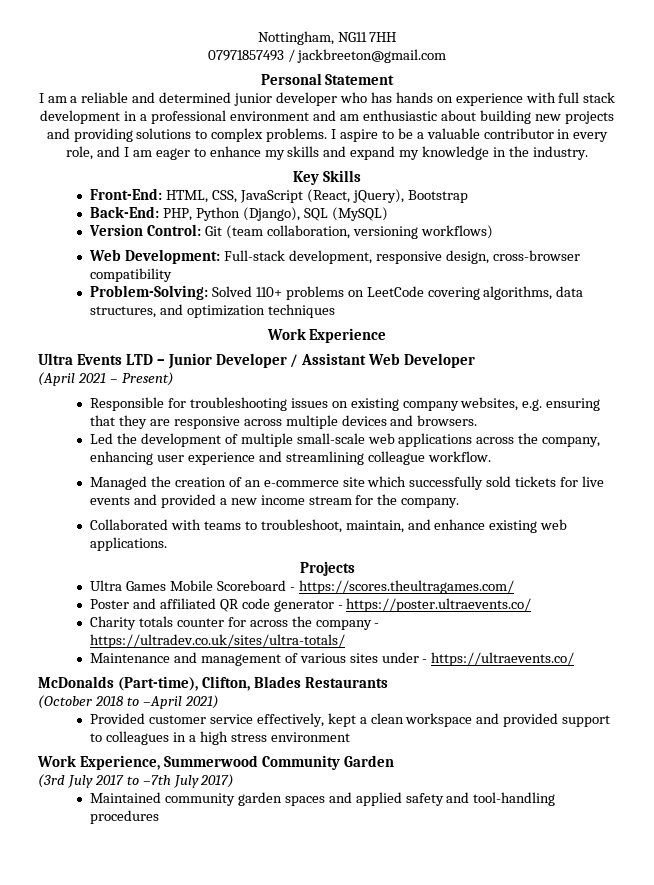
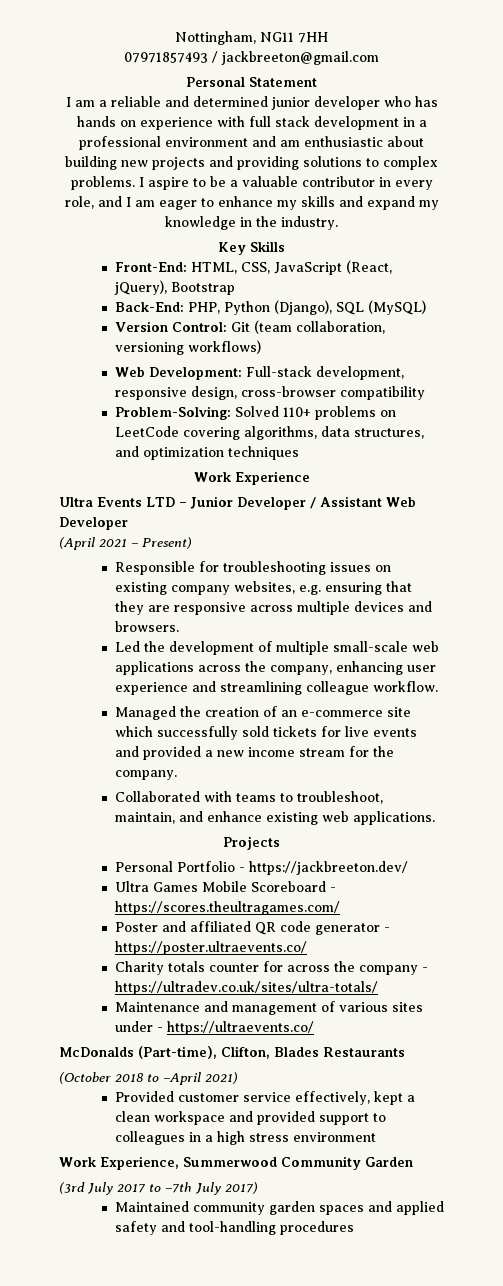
(355, 568) none -> [114,861,408,875] // Personal Portfolio - https://jackbreeton.dev/

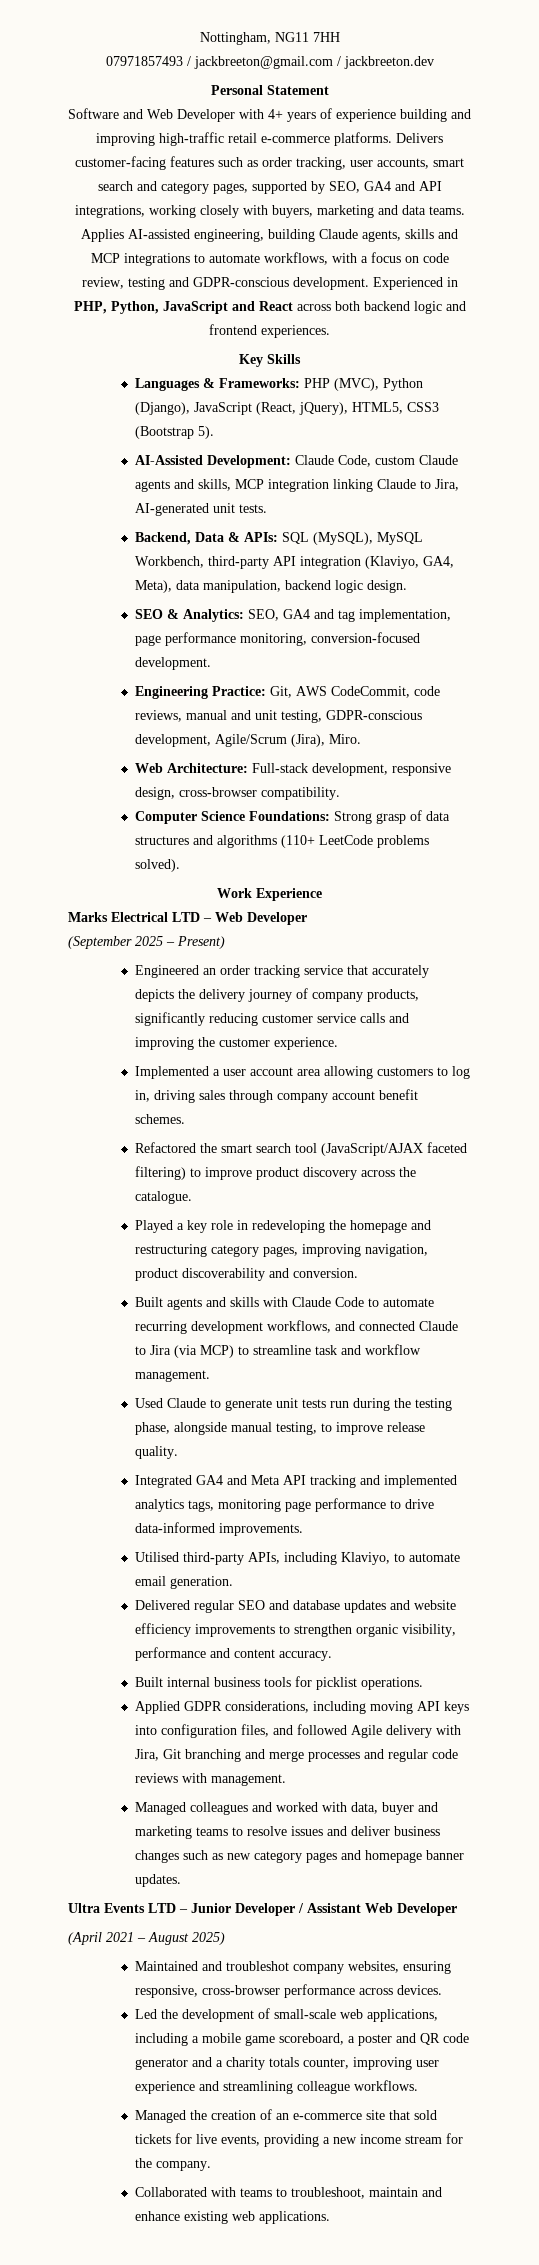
(379, 58) none -> [336,56,434,69] / jackbreeton.dev
[65,96,438,110] [76,116,427,130] [79,136,424,150] [65,156,438,170] [70,176,433,190] [64,196,439,210] [165,216,338,230] [218,241,285,255] [114,260,392,275] [113,280,235,295] [114,300,426,315] [114,320,385,334] [114,340,261,355] [114,367,242,380] I am a reliable and determined junior developer who has hands on experience with full stack development in a professional environment and am enthusiastic about building new projects and providing solutions to complex problems. I aspire to be a valuable contributor in every role, and I am eager to enhance my skills and expand my knowledge in the industry. // Key Skills // Front-End: HTML, CSS, JavaScript (React, jQuery), Bootstrap // Back-End: PHP, Python (Django), SQL (MySQL) // Version Control: Git (team collaboration, versioning workflows) // Web Development: -> [68,108,471,122] [96,132,443,146] [75,156,464,170] [97,181,442,194] [74,205,465,218] [81,229,458,242] [90,252,449,266] [81,277,458,290] [73,301,466,314] [209,324,330,338] [239,354,301,367] [134,378,423,391] [134,402,439,415] [134,426,214,439] [134,455,458,468] [134,479,459,492] [134,503,267,516] [134,532,423,545] [134,556,454,569] [134,580,407,593] [134,609,451,622] [134,632,420,646] [134,657,211,670] [134,686,440,699] [134,710,422,723] [134,734,361,747] [134,763,248,773] Software and Web Developer with 4+ years of experience building and improving high-traffic retail e-commerce platforms. Delivers customer-facing features such as order tracking, user accounts, smart search and category pages, supported by SEO, GA4 and API integrations, working closely with buyers, marketing and data teams. Applies AI-assisted engineering, building Claude agents, skills and MCP integrations to automate workflows, with a focus on code review, testing and GDPR-conscious development. Experienced in PHP, Python, JavaScript and React across both backend logic and frontend experiences. // Key Skills // Languages & Frameworks: PHP (MVC), Python (Django), JavaScript (React, jQuery), HTML5, CSS3 (Bootstrap 5). // AI-Assisted Development: Claude Code, custom Claude agents and skills, MCP integration linking Claude to Jira, AI-generated unit tests. // Backend, Data & APIs: SQL (MySQL), MySQL Workbench, third-party API integration (Klaviyo, GA4, Meta), data manipulation, backend logic design. // SEO & Analytics: SEO, GA4 and tag implementation, page performance monitoring, conversion-focused development. // Engineering Practice: Git, AWS CodeCommit, code reviews, manual and unit testing, GDPR-conscious development, Agile/Scrum (Jira), Miro. // Web Architecture:
[339,386,425,400] [114,406,396,420] [114,426,424,440] [114,446,299,460] [193,471,310,485] compatibility // Problem-Solving: Solved 110+ problems on LeetCode covering algorithms, data structures, and optimization techniques // Work Experience -> [260,787,340,800] [134,810,450,824] [134,835,429,848] [134,859,180,872] [217,888,322,901] [68,912,307,925] [68,936,225,949] [134,965,429,978] [134,988,419,1002] [134,1012,409,1026] [134,1037,338,1050] [134,1066,470,1079] [134,1089,418,1103] [134,1114,185,1124] [134,1142,467,1156] [134,1166,416,1180] [134,1191,192,1204] [134,1220,431,1233] [134,1244,428,1257] [134,1268,358,1281] [134,1297,434,1310] [134,1320,458,1334] [134,1344,421,1358] [134,1370,210,1382] [134,1398,452,1411] [134,1422,425,1435] [134,1446,178,1459] [134,1475,457,1488] [134,1498,434,1512] [134,1522,303,1536] [134,1552,460,1565] [134,1576,233,1589] [134,1600,456,1613] [134,1623,456,1637] [134,1647,332,1661] [134,1676,423,1690] [134,1701,469,1714] [134,1724,461,1738] [134,1749,458,1762] [134,1773,286,1786] [134,1802,438,1815] [134,1826,440,1839] [134,1850,464,1863] [134,1874,181,1887] compatibility. // Computer Science Foundations: Strong grasp of data structures and algorithms (110+ LeetCode problems solved). // Work Experience // Marks Electrical LTD – Web Developer // (September 2025 – Present) // Engineered an order tracking service that accurately depicts the delivery journey of company products, significantly reducing customer service calls and improving the customer experience. // Implemented a user account area allowing customers to log in, driving sales through company account benefit schemes. // Refactored the smart search tool (JavaScript/AJAX faceted filtering) to improve product discovery across the catalogue. // Played a key role in redeveloping the homepage and restructuring category pages, improving navigation, product discoverability and conversion. // Built agents and skills with Claude Code to automate recurring development workflows, and connected Claude to Jira (via MCP) to streamline task and workflow management. // Used Claude to generate unit tests run during the testing phase, alongside manual testing, to improve release quality. // Integrated GA4 and Meta API tracking and implemented analytics tags, monitoring page performance to drive data-informed improvements. // Utilised third-party APIs, including Klaviyo, to automate email generation. // Delivered regular SEO and database updates and website efficiency improvements to strengthen organic visibility, performance and content accuracy. // Built internal business tools for picklist operations. // Applied GDPR considerations, including moving API keys into configuration files, and followed Agile delivery with Jira, Git branching and merge processes and regular code reviews with management. // Managed colleagues and worked with data, buyer and marketing teams to resolve issues and deliver business changes such as new category pages and homepage banner updates.
[142,537,192,549] [114,561,391,575] [114,581,412,595] [114,601,432,615] [114,621,179,632] Present) // Responsible for troubleshooting issues on existing company websites, e.g. ensuring that they are responsive across multiple devices and browsers. -> [148,1932,225,1945] [134,1961,451,1974] [134,1984,442,1998] August 2025) // Maintained and troubleshot company websites, ensuring responsive, cross-browser performance across devices.
[275,641,329,655] multiple -> (270, 2013) none
[114,661,403,675] applications across the company, enhancing -> [366,2009,438,2022] [134,2033,469,2046] [134,2057,412,2070] applications, including a mobile game scoreboard, a poster and QR code generator and a charity totals counter, improving
[372,681,438,692] workflow. -> [353,2080,418,2091] workflows.
[114,726,238,740] which successfully -> [388,2110,410,2120] that
[372,728,417,737] [114,746,201,760] events and provided -> [220,2134,319,2147] events, providing
[114,812,175,824] maintain, -> [368,2187,418,2197] maintain
[223,836,280,850] [114,861,408,875] [114,881,336,892] [114,901,340,915] [114,921,390,935] [114,941,307,955] [114,961,428,975] [114,981,378,995] [114,1001,423,1015] [114,1021,314,1035] [59,1046,405,1059] [59,1072,238,1085] [114,1091,415,1105] [114,1111,386,1125] [114,1131,376,1145] [59,1156,413,1170] [59,1182,258,1195] [114,1201,444,1215] [114,1221,354,1235] // Projects // Personal Portfolio - https://jackbreeton.dev/ // Ultra Games Mobile Scoreboard - https://scores.theultragames.com/ // Poster and affiliated QR code generator - https://poster.ultraevents.co/ // Charity totals counter for across the company - https://ultradev.co.uk/sites/ultra-totals/ // Maintenance and management of various sites under - https://ultraevents.co/ // McDonalds (Part-time), Clifton, Blades Restaurants // (October 2018 to –April 2021) // Provided customer service effectively, kept a clean workspace and provided support to colleagues in a high stress environment // Work Experience, Summerwood Community Garden // (3rd July 2017 to –7th July 2017) // Maintained community garden spaces and applied safety and tool-handling procedures -> (330, 2217) none

